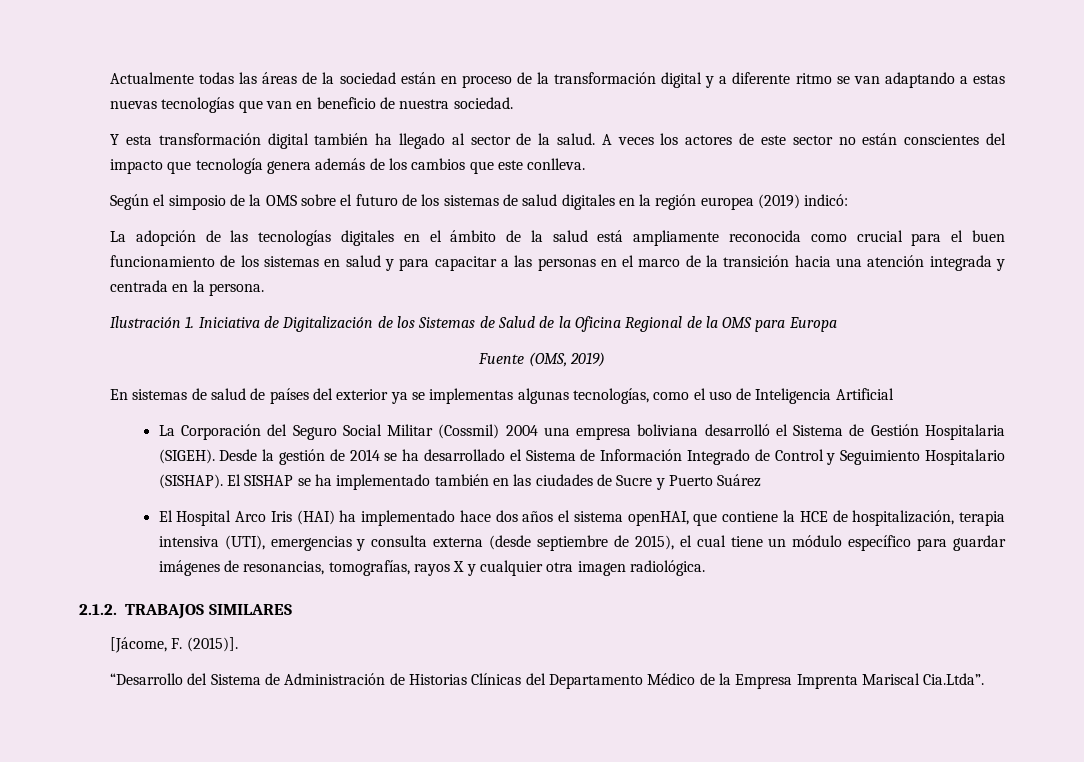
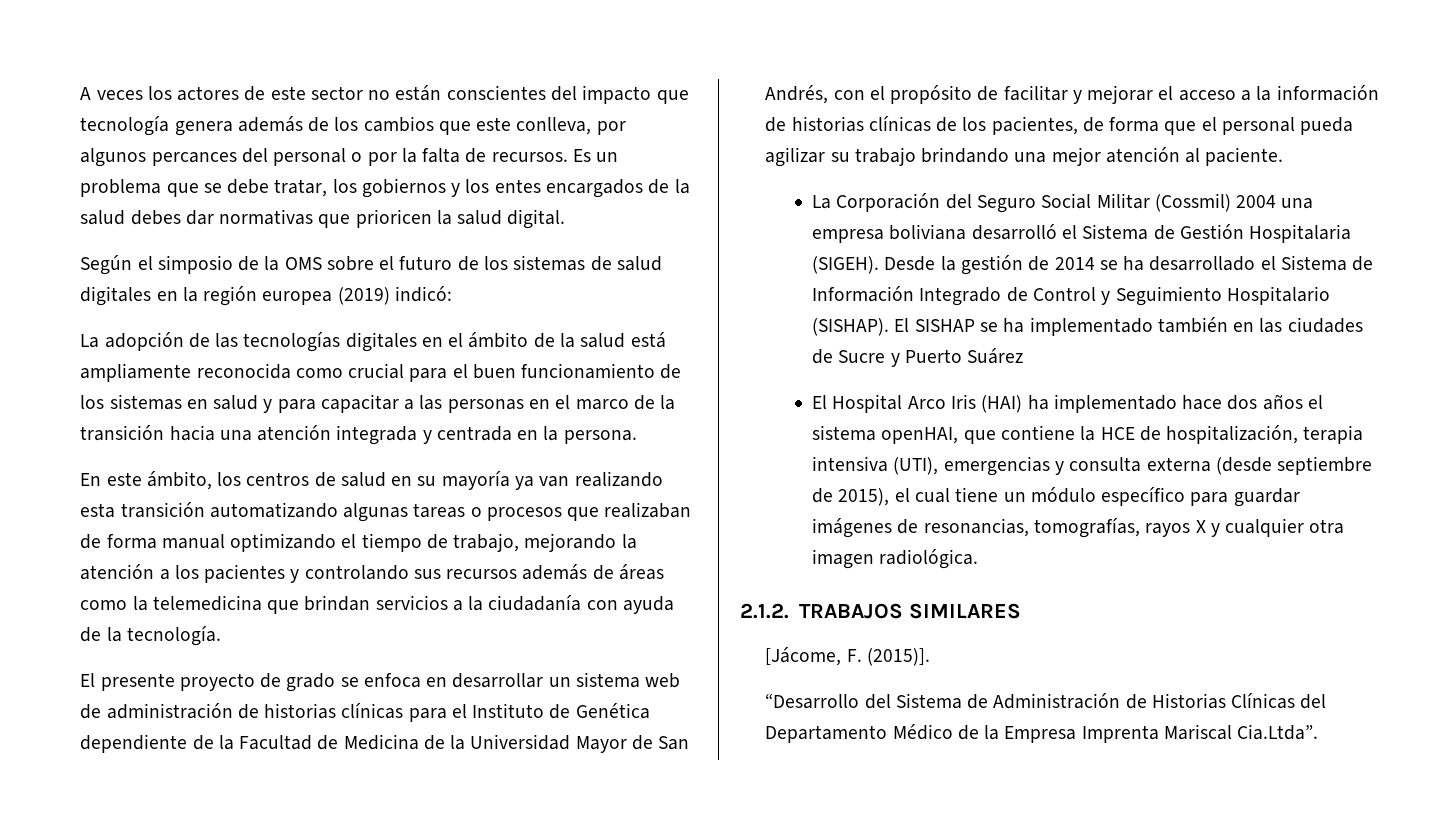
[110,72,1005,88] [110,97,513,113] [110,133,596,149] Actualmente todas las áreas de la sociedad están en proceso de la transformación digital y a diferente ritmo se van adaptando a estas nuevas tecnologías que van en beneficio de nuestra sociedad. // Y esta transformación digital también ha llegado al sector de la salud. -> (80, 93) none
[527,158,586,170] conlleva. -> [516,117,626,135] [80,148,619,167] [80,178,690,198] [80,209,566,229] conlleva, por algunos percances del personal o por la falta de recursos. Es un problema que se debe tratar, los gobiernos y los entes encargados de la salud debes dar normativas que prioricen la salud digital.
[110,316,837,332] [478,352,605,367] [110,388,894,404] Ilustración 1. Iniciativa de Digitalización de los Sistemas de Salud de la Oficina Regional de la OMS para Europa // Fuente (OMS, 2019) // En sistemas de salud de países del exterior ya se implementas algunas tecnologías, como el uso de Inteligencia Artificial -> [80,471,663,490] [80,502,692,522] [80,533,637,552] [80,564,665,583] [80,595,675,614] [80,626,221,646] [80,672,681,692] [80,703,650,722] [80,734,690,753] [765,85,1379,104] [765,116,1354,135] [765,147,1284,167] En este ámbito, los centros de salud en su mayoría ya van realizando esta transición automatizando algunas tareas o procesos que realizaban de forma manual optimizando el tiempo de trabajo, mejorando la atención a los pacientes y controlando sus recursos además de áreas como la telemedicina que brindan servicios a la ciudadanía con ayuda de la tecnología. // El presente proyecto de grado se enfoca en desarrollar un sistema web de administración de historias clínicas para el Instituto de Genética dependiente de la Facultad de Medicina de la Universidad Mayor de San Andrés, con el propósito de facilitar y mejorar el acceso a la información de historias clínicas de los pacientes, de forma que el personal pueda agilizar su trabajo brindando una mejor atención al paciente.

